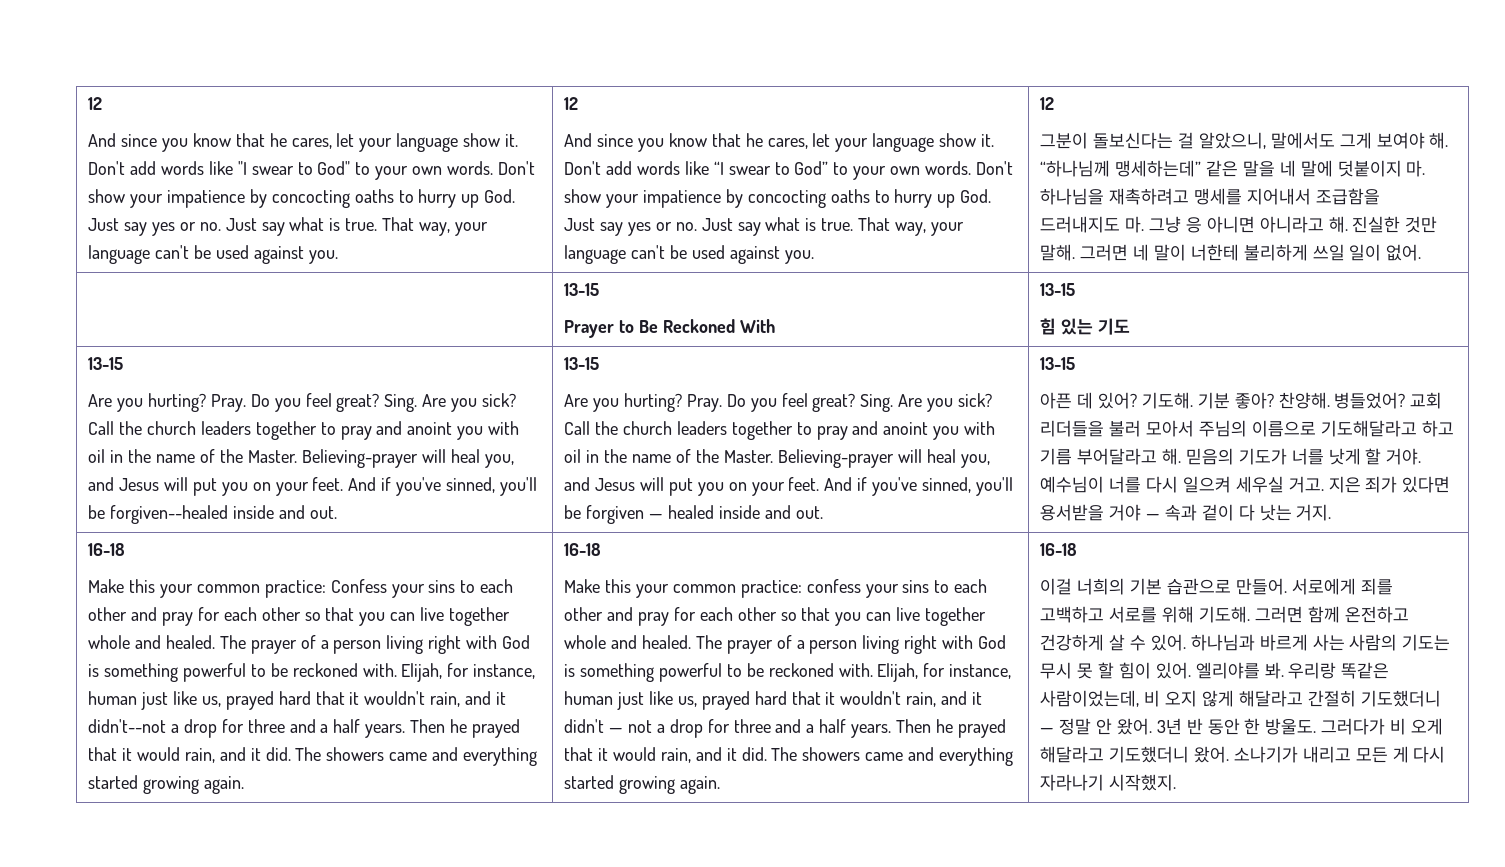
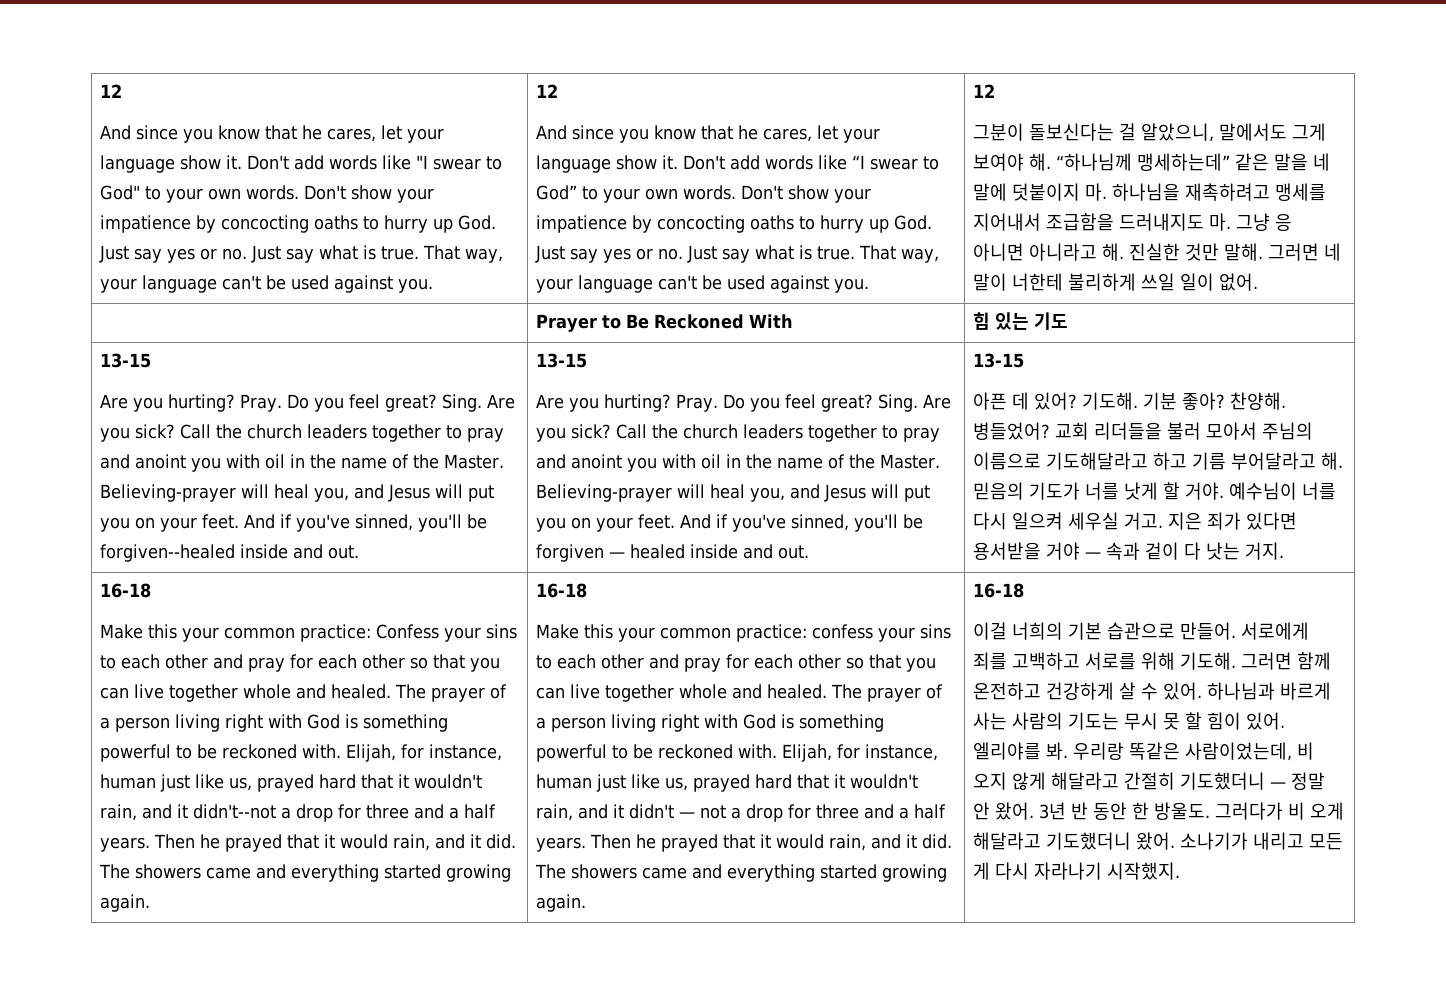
[564,283,600,296] 13-15 // -> (1258, 282) none
[1040,283,1076,296] 13-15 // -> (793, 321) none

